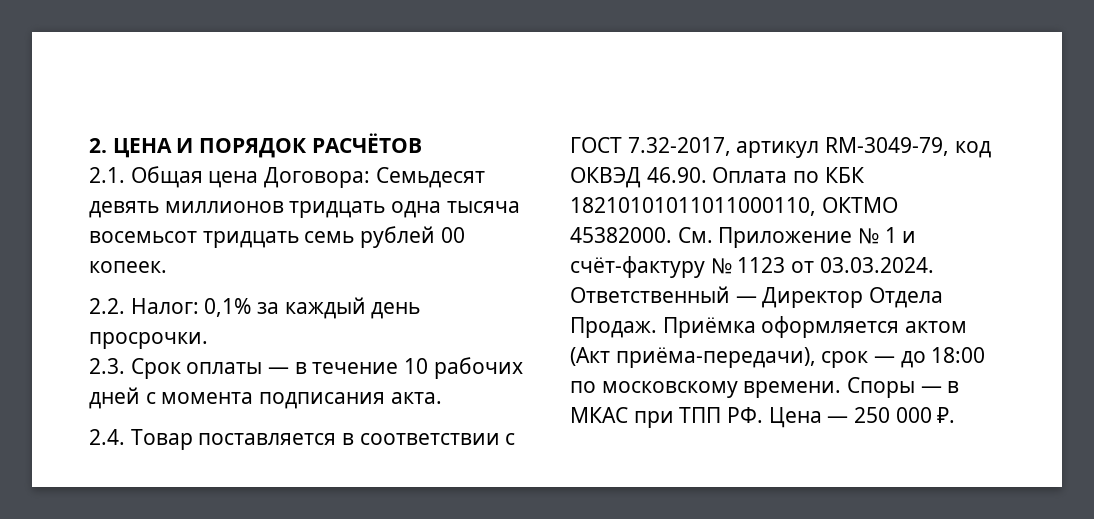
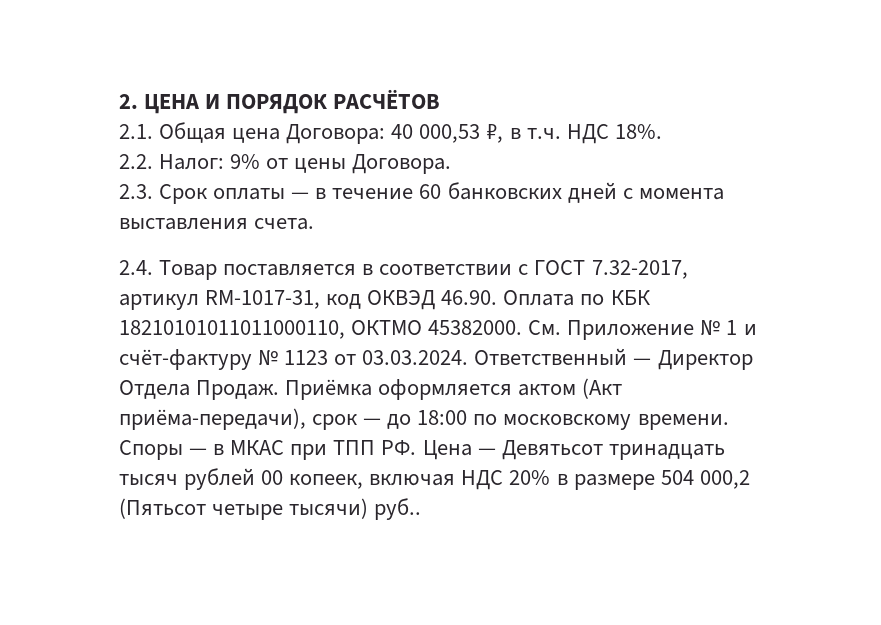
[375,167,485,188] [89,201,520,218] [89,226,465,248] [89,261,167,273] [89,297,421,319] [89,332,208,349] Семьдесят девять миллионов тридцать одна тысяча восемьсот тридцать семь рублей 00 копеек. // 2.2. Налог: 0,1% за каждый день просрочки. -> [391,124,662,144] [119,154,452,174] 40 000,53 ₽, в т.ч. НДС 18%. // 2.2. Налог: 9% от цены Договора.
[404,357,523,379] 10 рабочих -> [419,182,562,200] 60 банковских
[259,392,442,409] подписания акта. -> [119,218,315,230] выставления счета.
[825,137,950,156] RM-3049-79, -> [205,290,321,309] RM-1017-31,
[854,407,956,423] 250 000 ₽. -> [501,440,725,460] [119,468,750,490] [119,498,422,520] Девятьсот тринадцать тысяч рублей 00 копеек, включая НДС 20% в размере 504 000,2 (Пятьсот четыре тысячи) руб..

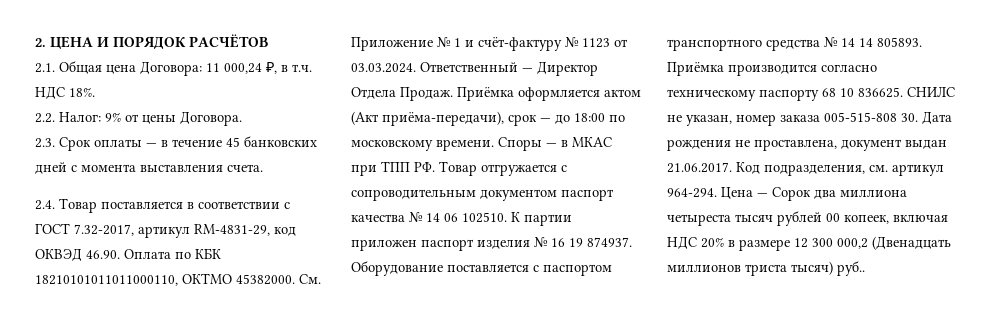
[391,124,481,143] 40 000,53 -> [206,63,262,74] 11 000,24
[419,184,442,199] 60 -> [226,137,240,147] 45
[205,290,321,309] RM-1017-31, -> [194,224,270,236] RM-4831-29,
[422,440,725,460] Цена — Девятьсот тринадцать -> [439,161,567,176] [351,189,614,201] [351,212,572,226] [351,237,632,251] [351,261,612,276] [667,37,922,51] [667,62,877,76] [667,86,955,101] [667,111,952,126] [667,139,947,151] [667,162,944,176] [667,187,907,201] [667,214,731,226] Товар отгружается с сопроводительным документом паспорт качества № 14 06 102510. К партии приложен паспорт изделия № 16 19 874937. Оборудование поставляется с паспортом транспортного средства № 14 14 805893. Приёмка производится согласно техническому паспорту 68 10 836625. СНИЛС не указан, номер заказа 005-515-808 30. Дата рождения не проставлена, документ выдан 21.06.2017. Код подразделения, см. артикул 964-294. Цена — Сорок два миллиона четыреста
[660,470,750,489] [119,498,369,520] 504 000,2 (Пятьсот четыре тысячи) -> [794,236,951,250] [667,261,833,276] 12 300 000,2 (Двенадцать миллионов триста тысяч)

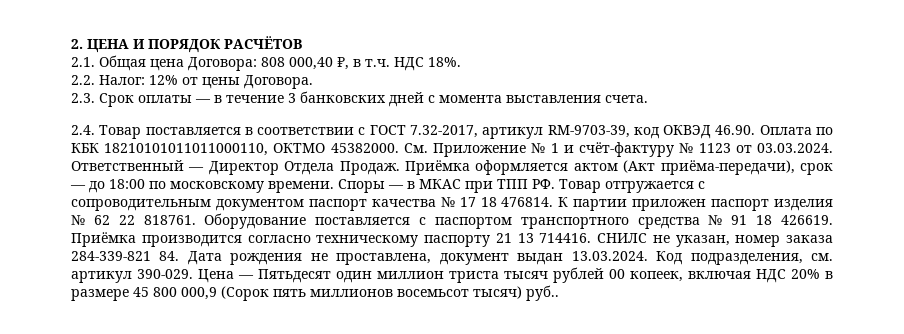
[206,63,262,74] 11 000,24 -> [261,57,333,70] 808 000,40
[105,112,121,122] 9% -> [149,75,178,85] 12%
[226,137,240,147] 45 -> [288,93,296,103] 3
[194,224,270,236] RM-4831-29, -> [547,125,630,138] RM-9703-39,
[426,212,507,223] 14 06 102510. -> [459,197,554,207] 17 18 476814.
[551,237,632,247] 16 19 874937. -> [93,215,196,225] 62 22 818761.
[841,37,922,47] 14 14 805893. -> [731,215,833,225] 91 18 426619.
[822,87,903,98] 68 10 836625. -> [495,233,592,243] 21 13 714416.
[824,112,918,122] 005-515-808 30. -> [71,251,180,261] 284-339-821 84.
[667,162,732,173] 21.06.2017. -> [571,251,648,261] 13.03.2024.
[667,188,717,198] 964-294. -> [137,269,193,279] 390-029.
[772,187,907,201] [667,214,731,226] Сорок два миллиона четыреста -> [258,269,499,283] Пятьдесят один миллион триста
[794,236,951,250] [667,264,787,276] 12 300 000,2 (Двенадцать миллионов триста -> [133,286,469,301] 45 800 000,9 (Сорок пять миллионов восемьсот

